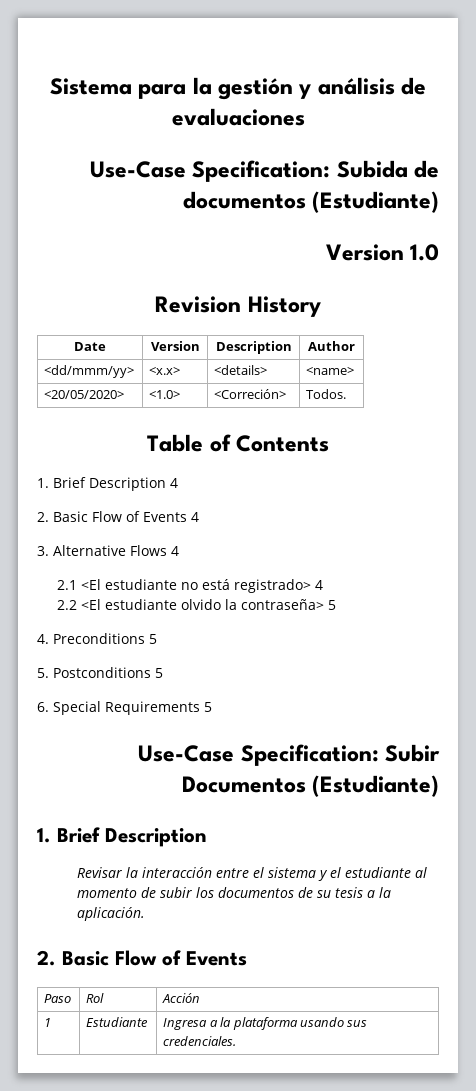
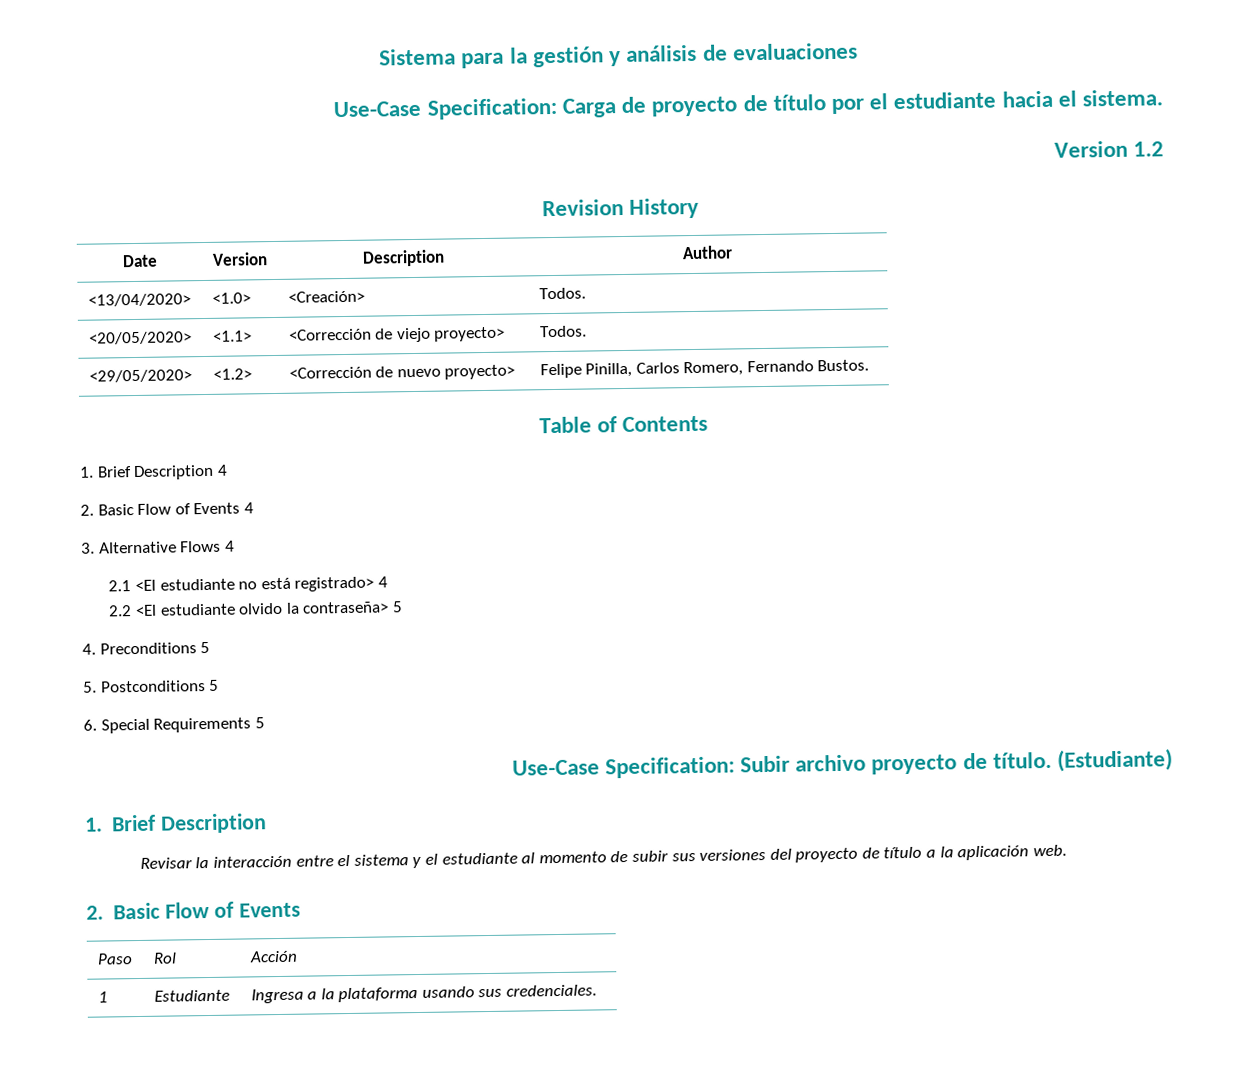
[336,160,440,178] [182,191,439,213] [325,244,439,261] Subida de documentos (Estudiante) // Version 1.0 -> [561,89,1164,118] [1053,140,1164,158] Carga de proyecto de título por el estudiante hacia el sistema. // Version 1.2
[44,365,135,378] [149,367,181,375] [214,365,268,375] [306,367,355,375] [44,390,125,399] [149,390,181,399] [214,389,287,399] [306,389,347,399] <dd/mmm/yy> | <x.x> | <details> | <name> // <20/05/2020> | <1.0> | <Correción> | Todos. -> [87,293,191,307] [211,292,251,304] [287,290,365,303] [538,287,586,300] [88,331,192,345] [212,330,252,342] [288,326,506,343] [539,325,587,338] [88,369,192,383] [212,368,252,380] [288,364,516,380] [539,359,870,379] <13/04/2020> | <1.0> | <Creación> | Todos. // <20/05/2020> | <1.1> | <Corrección de viejo proyecto> | Todos. // <29/05/2020> | <1.2> | <Corrección de nuevo proyecto> | Felipe Pinilla, Carlos Romero, Fernando Bustos.
[181,776,306,793] Documentos -> [795,751,1052,775] archivo proyecto de título.
[196,887,392,898] [77,907,146,921] los documentos de su tesis a la aplicación. -> [671,844,1067,863] sus versiones del proyecto de título a la aplicación web.

